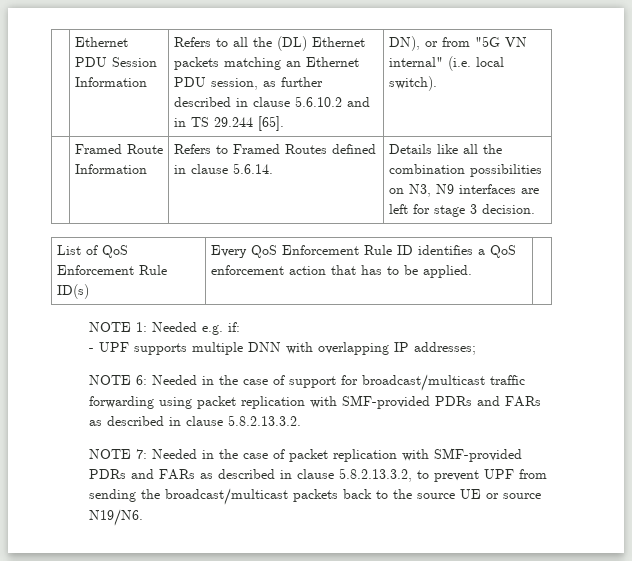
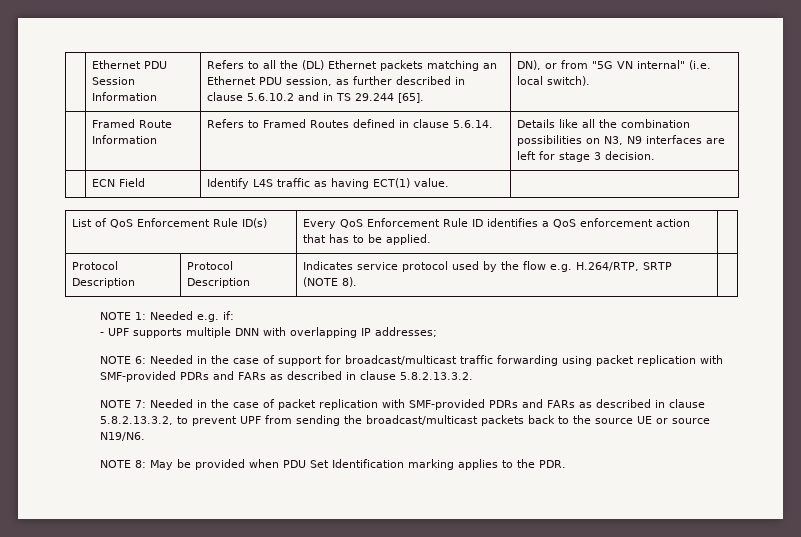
(535, 209) none -> [92,178,146,187] [207,178,450,189] // | ECN Field | Identify L4S traffic as having ECT(1) value. |
(472, 271) none -> [72,261,119,270] [72,278,136,288] [187,261,234,270] [187,278,251,288] [303,261,673,272] [303,277,358,287] // Protocol Description | Protocol Description | Indicates service protocol used by the flow e.g. H.264/RTP, SRTP (NOTE 8). |
(143, 517) none -> [100,459,567,470] // NOTE 8: May be provided when PDU Set Identification marking applies to the PDR.

